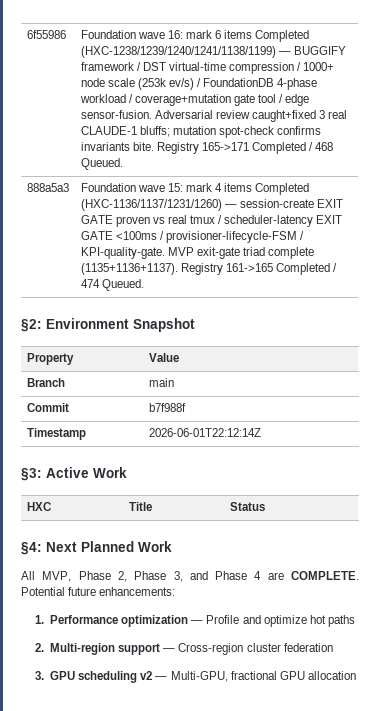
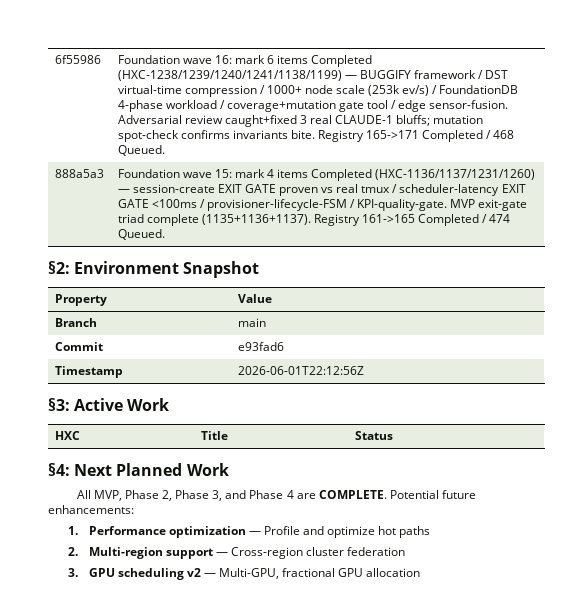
[148,403,186,412] b7f988f -> [237,342,284,351] e93fad6
[148,428,261,437] 2026-06-01T22:12:14Z -> [237,366,364,375] 2026-06-01T22:12:56Z

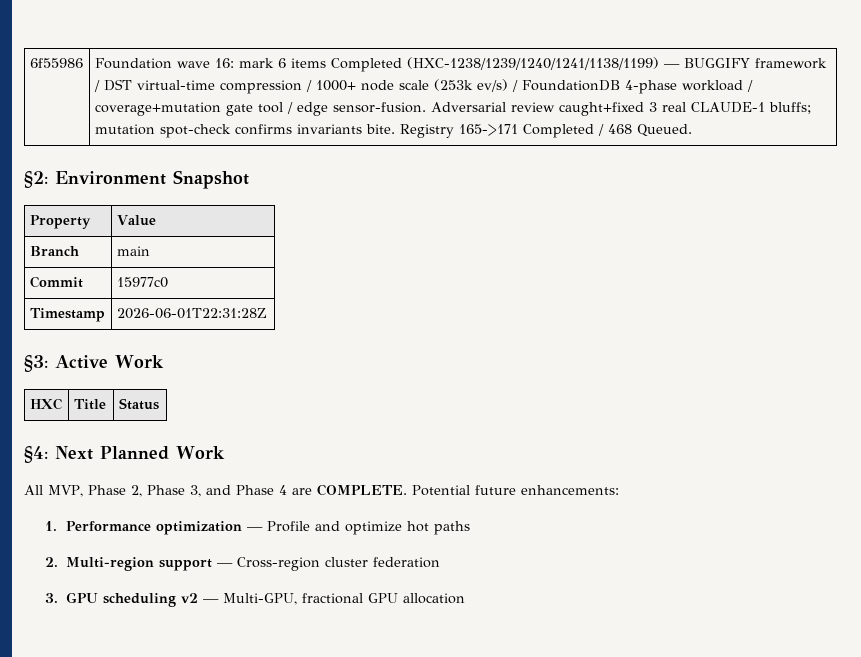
[54,169,104,178] [117,169,536,181] [117,184,526,196] [117,199,528,211] [117,214,511,226] [117,229,165,240] // 888a5a3 | Foundation wave 15: mark 4 items Completed (HXC-1136/1137/1231/1260) — session-create EXIT GATE proven vs real tmux / scheduler-latency EXIT GATE <100ms / provisioner-lifecycle-FSM / KPI-quality-gate. MVP exit-gate triad complete (1135+1136+1137). Registry 161->165 Completed / 474 Queued. -> (692, 130) none
[237,342,284,351] e93fad6 -> [116,277,168,288] 15977c0
[237,366,364,375] 2026-06-01T22:12:56Z -> [116,308,267,319] 2026-06-01T22:31:28Z

